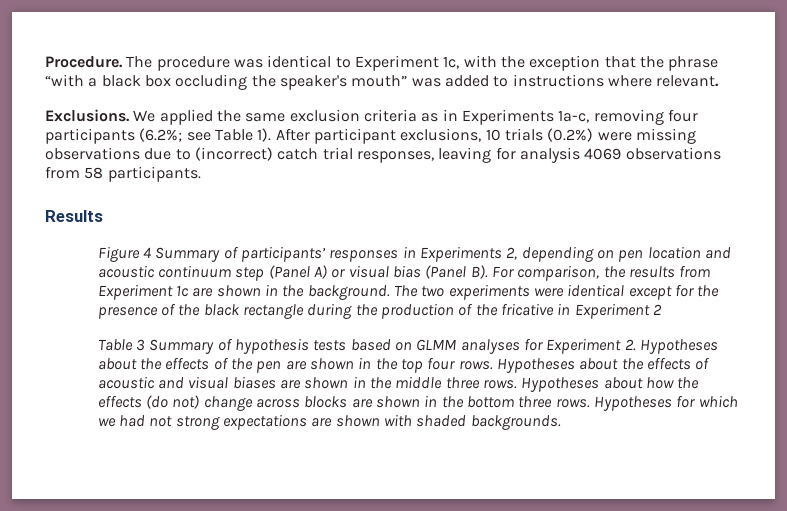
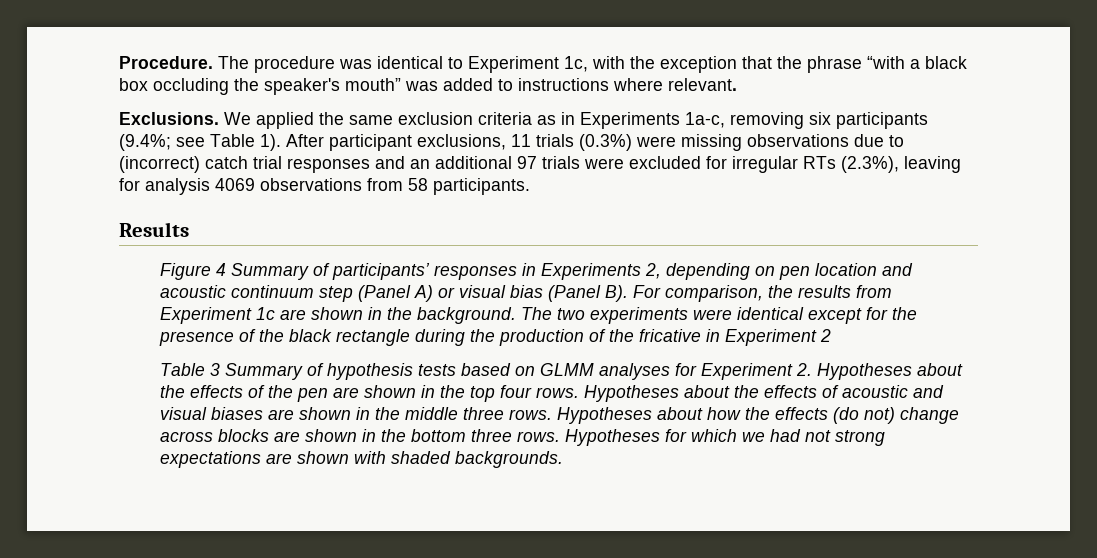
[667,109,698,122] [45,128,183,144] four participants (6.2%; -> [809,112,928,129] [119,134,171,151] six participants (9.4%;
[485,128,594,142] 10 trials (0.2%) -> [511,134,632,151] 11 trials (0.3%)
[356,151,434,163] responses, -> [287,156,899,173] responses and an additional 97 trials were excluded for irregular RTs (2.3%),

